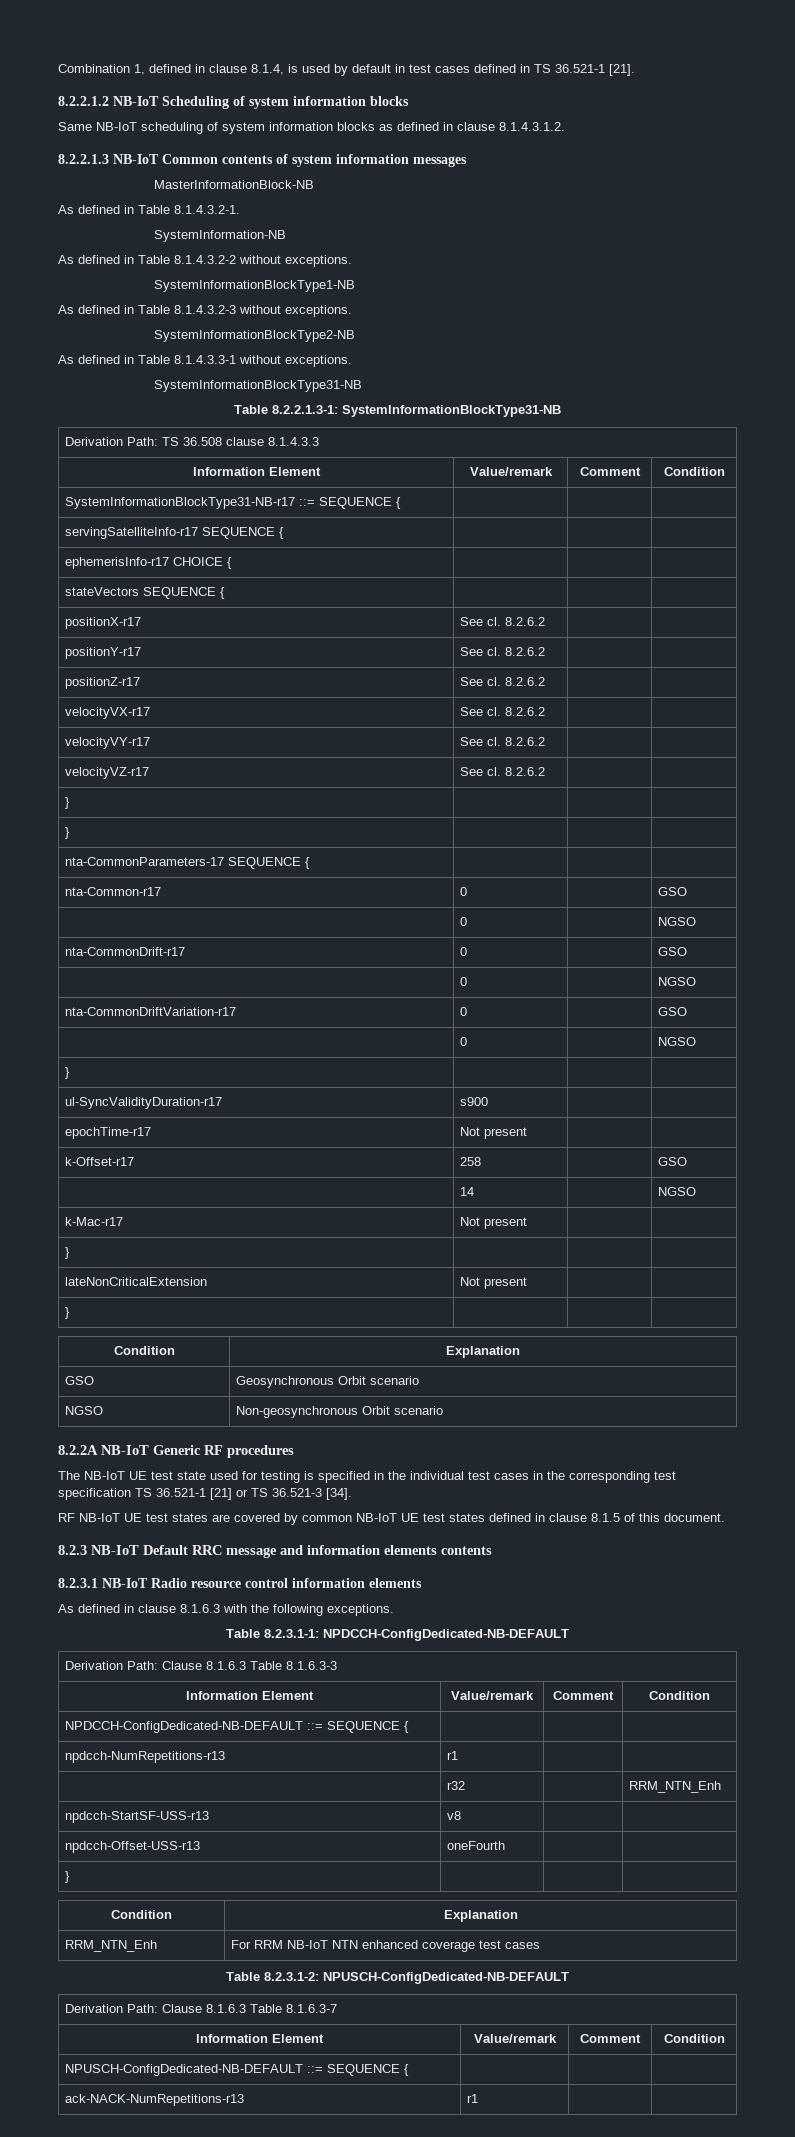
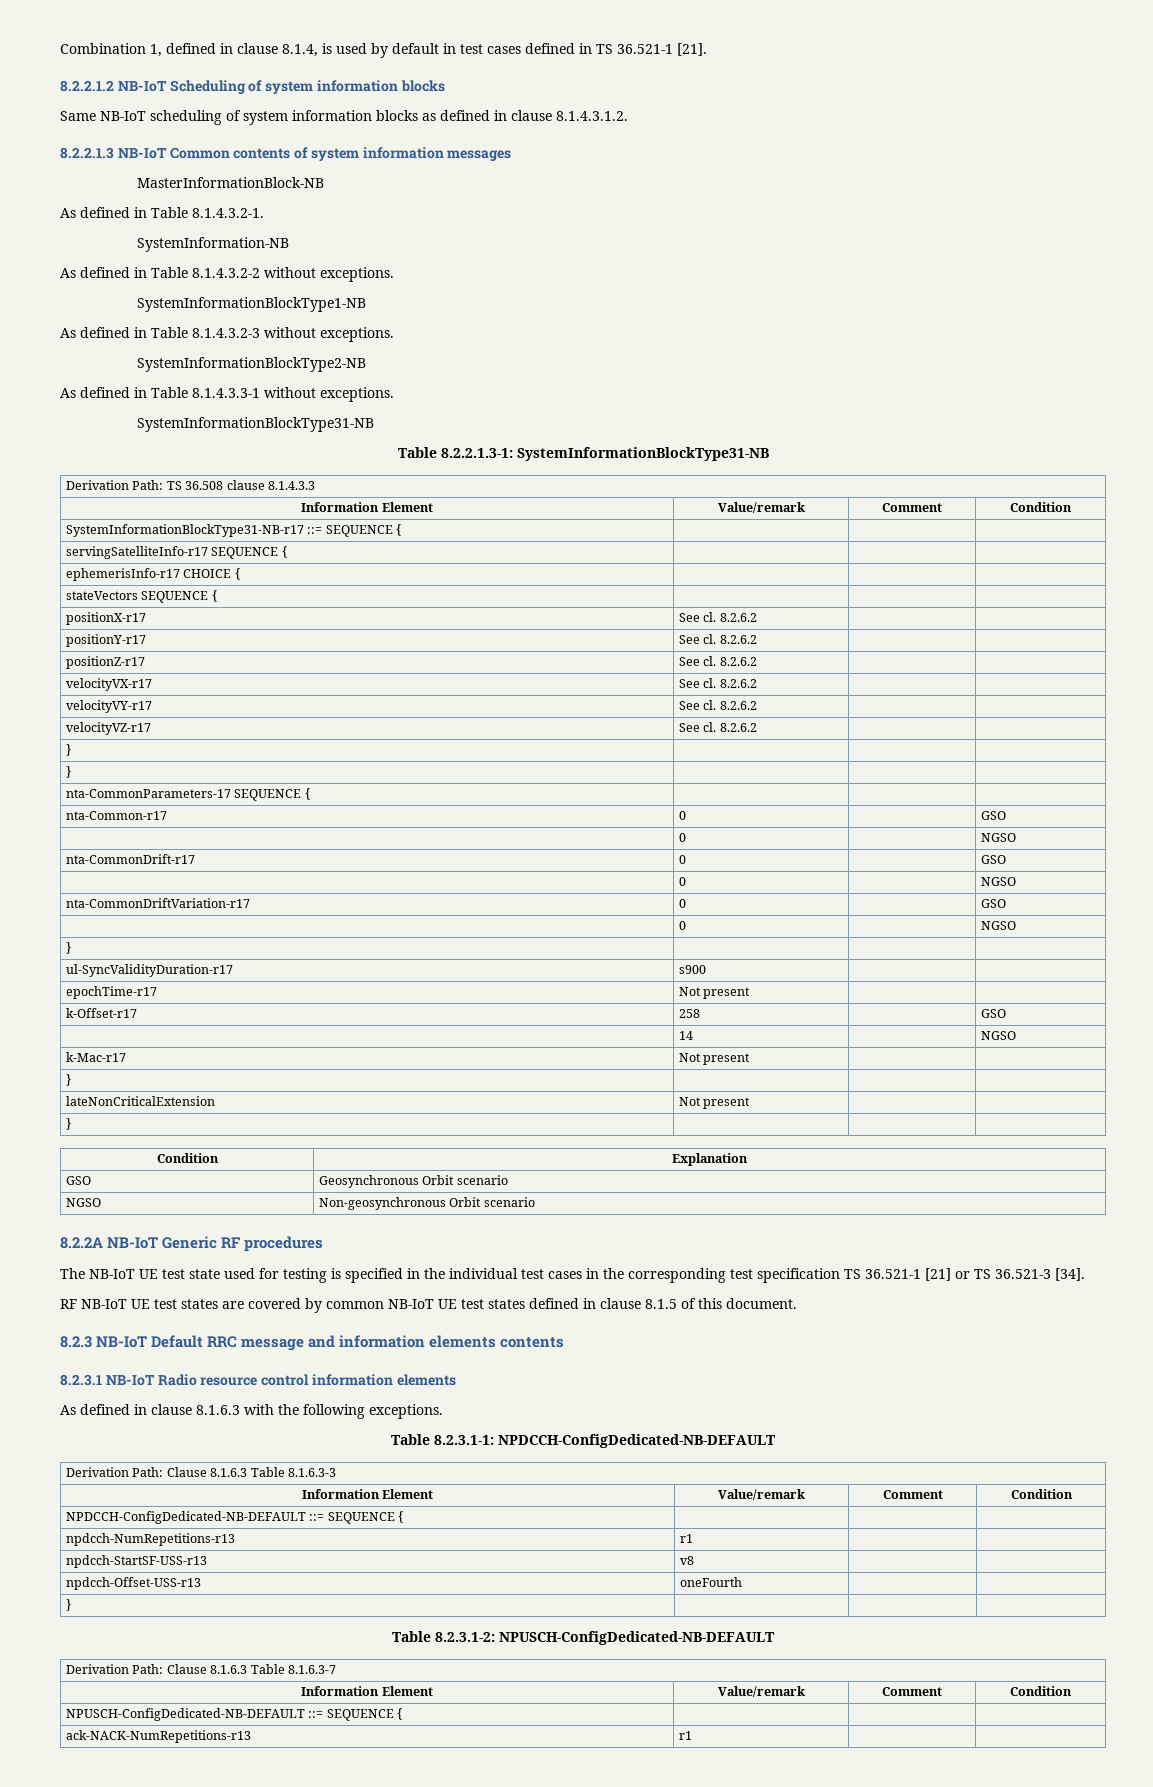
[446,1781,465,1790] [628,1781,721,1793] // | r32 | | RRM_NTN_Enh -> (694, 1538) none
[111,1910,172,1919] [443,1910,518,1922] [64,1940,157,1952] [230,1940,540,1952] // Condition | Explanation // RRM_NTN_Enh | For RRM NB-IoT NTN enhanced coverage test cases -> (72, 1605) none

